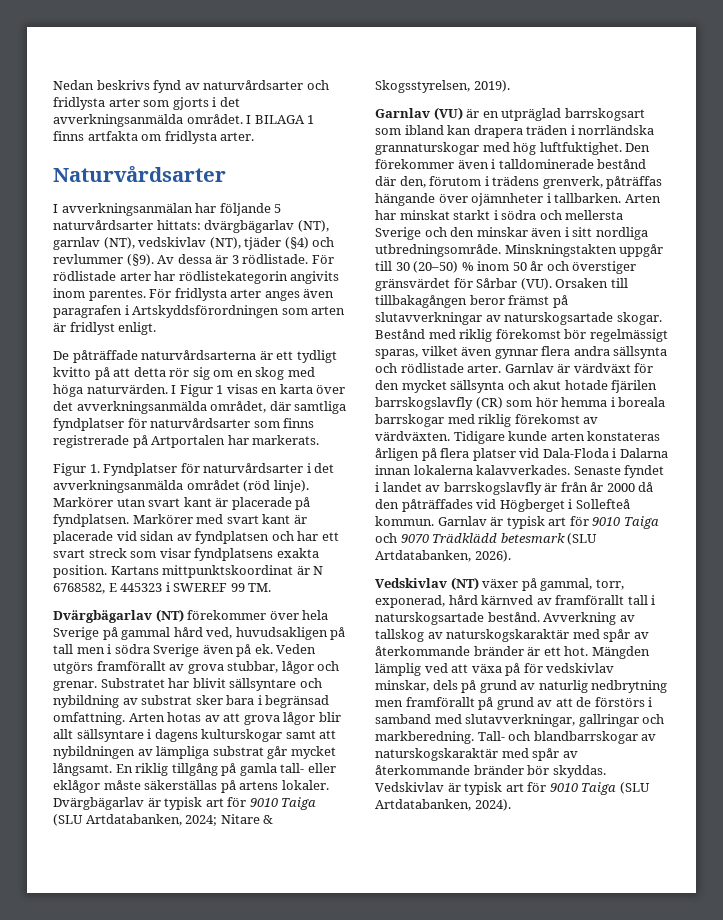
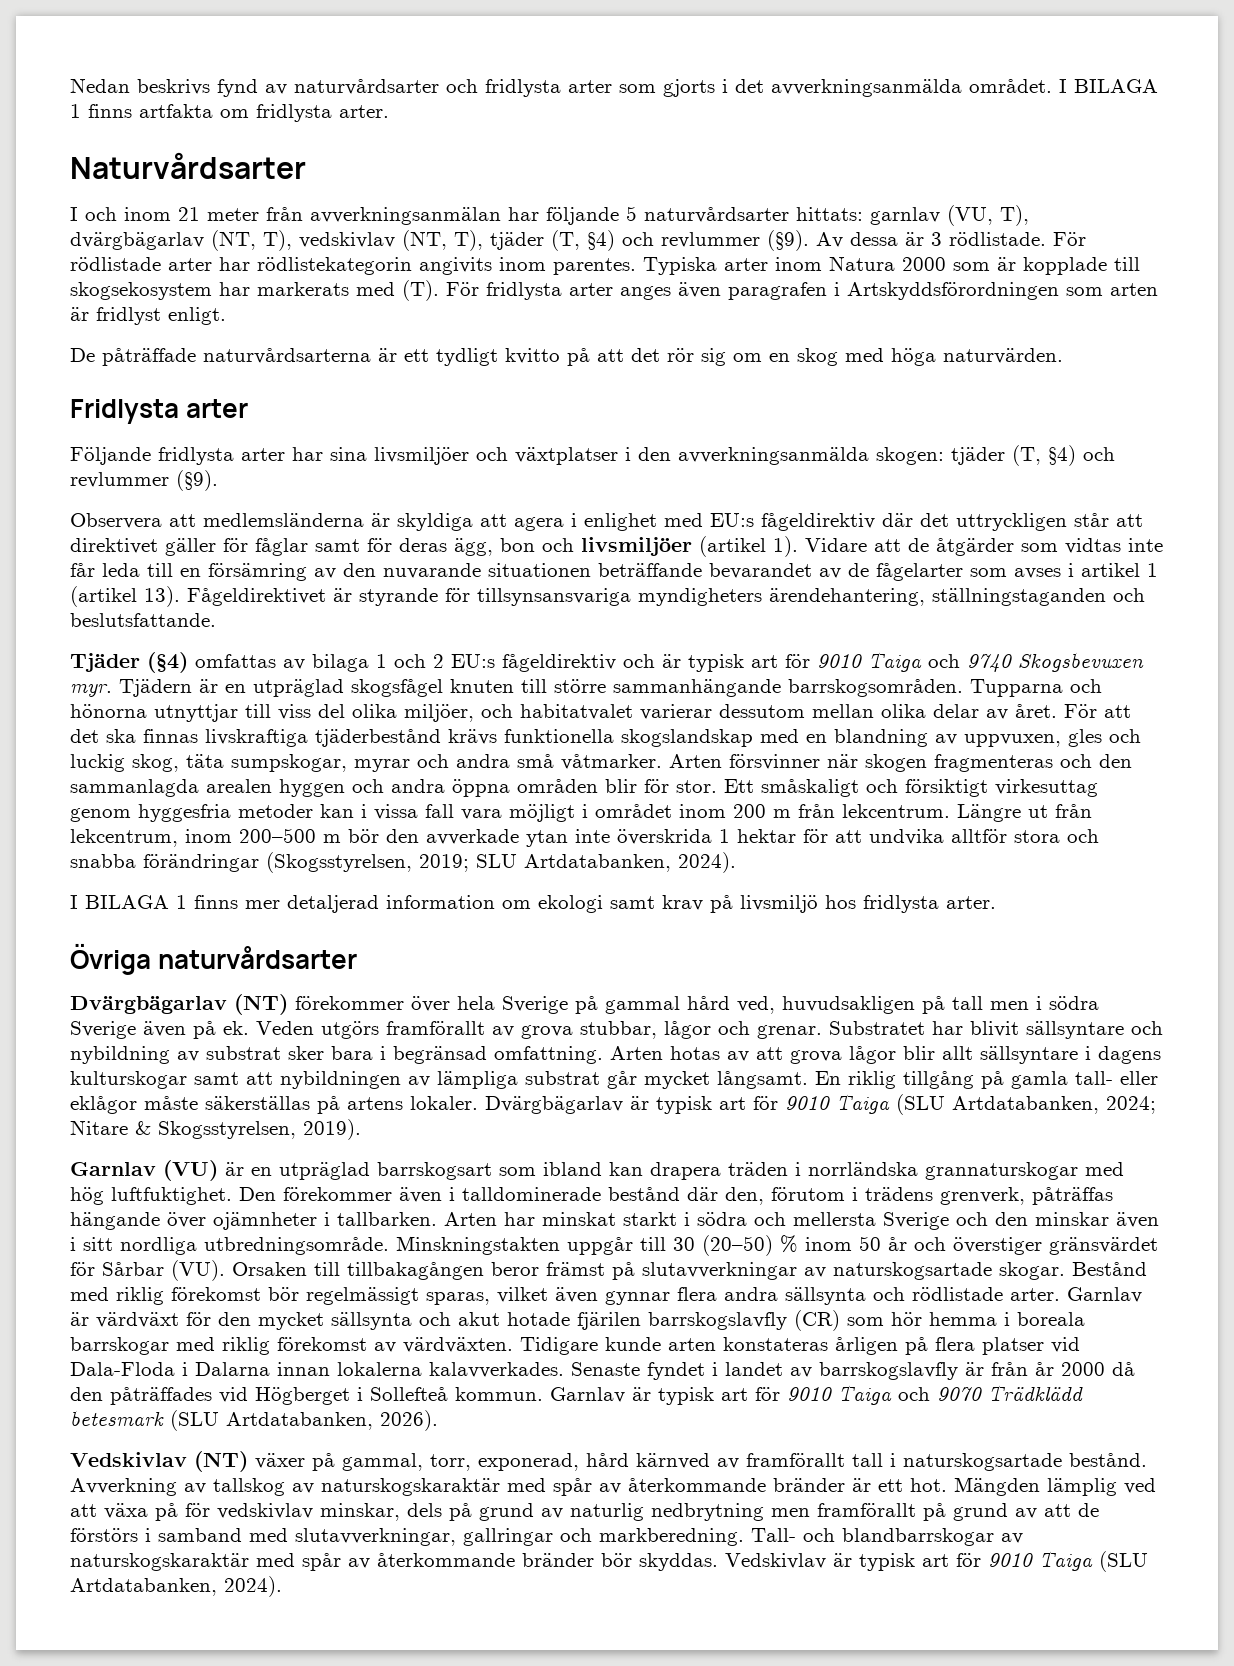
(58, 208) none -> [85,207,303,221] och inom 21 meter från
[204,220,329,233] [53,237,309,250] dvärgbägarlav (NT), garnlav (NT), vedskivlav (NT), tjäder (§4) -> [870,205,1029,226] [70,230,615,251] garnlav (VU, T), dvärgbägarlav (NT, T), vedskivlav (NT, T), tjäder (T, §4)
(146, 295) none -> [643,256,1140,275] [70,280,439,301] Typiska arter inom Natura 2000 som är kopplade till skogsekosystem har markerats med (T).
[133,367,166,377] detta -> [631,348,660,362] det
[171,384,346,397] [53,401,347,414] [53,418,315,431] [53,435,320,448] [53,463,335,476] [53,480,309,493] [53,497,311,510] [53,514,307,527] [53,531,339,544] [53,548,319,561] [53,565,324,578] [53,582,272,594] I Figur 1 visas en karta över det avverkningsanmälda området, där samtliga fyndplatser för naturvårdsarter som finns registrerade på Artportalen har markerats. // Figur 1. Fyndplatser för naturvårdsarter i det avverkningsanmälda området (röd linje). Markörer utan svart kant är placerade på fyndplatsen. Markörer med svart kant är placerade vid sidan av fyndplatsen och har ett svart streck som visar fyndplatsens exakta position. Kartans mittpunktskoordinat är N 6768582, E 445323 i SWEREF 99 TM. -> [70,399,249,424] [70,445,1115,466] [70,470,218,491] [70,513,1143,531] [70,536,1163,557] [70,563,1158,581] [70,586,1145,607] [70,613,216,627] [70,652,1144,673] [70,679,1102,697] [70,704,1131,722] [70,729,1141,747] [70,754,1132,772] [70,779,1098,797] [70,804,1092,822] [70,828,1099,847] [70,852,736,873] [70,895,996,913] [70,943,358,975] // Fridlysta arter // Följande fridlysta arter har sina livsmiljöer och växtplatser i den avverkningsanmälda skogen: tjäder (T, §4) och revlummer (§9). // Observera att medlemsländerna är skyldiga att agera i enlighet med EU:s fågeldirektiv där det uttryckligen står att direktivet gäller för fåglar samt för deras ägg, bon och livsmiljöer (artikel 1). Vidare att de åtgärder som vidtas inte får leda till en försämring av den nuvarande situationen beträffande bevarandet av de fågelarter som avses i artikel 1 (artikel 13). Fågeldirektivet är styrande för tillsynsansvariga myndigheters ärendehantering, ställningstaganden och beslutsfattande. // Tjäder (§4) omfattas av bilaga 1 och 2 EU:s fågeldirektiv och är typisk art för 9010 Taiga och 9740 Skogsbevuxen myr. Tjädern är en utpräglad skogsfågel knuten till större sammanhängande barrskogsområden. Tupparna och hönorna utnyttjar till viss del olika miljöer, och habitatvalet varierar dessutom mellan olika delar av året. För att det ska finnas livskraftiga tjäderbestånd krävs funktionella skogslandskap med en blandning av uppvuxen, gles och luckig skog, täta sumpskogar, myrar och andra små våtmarker. Arten försvinner när skogen fragmenteras och den sammanlagda arealen hyggen och andra öppna områden blir för stor. Ett småskaligt och försiktigt virkesuttag genom hyggesfria metoder kan i vissa fall vara möjligt i området inom 200 m från lekcentrum. Längre ut från lekcentrum, inom 200–500 m bör den avverkade ytan inte överskrida 1 hektar för att undvika alltför stora och snabba förändringar (Skogsstyrelsen, 2019; SLU Artdatabanken, 2024). // I BILAGA 1 finns mer detaljerad information om ekologi samt krav på livsmiljö hos fridlysta arter. // Övriga naturvårdsarter

